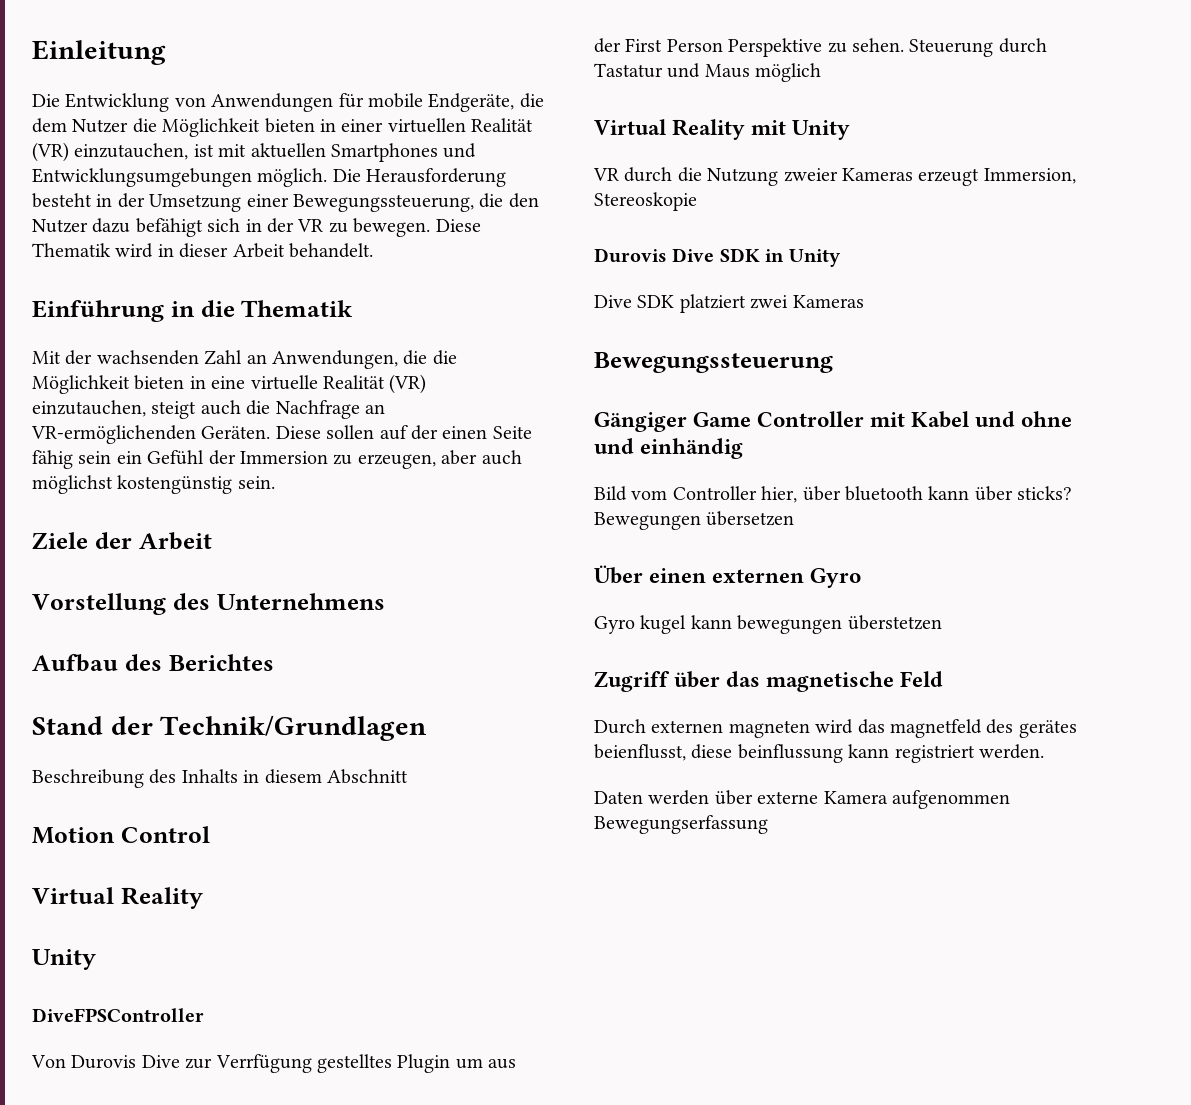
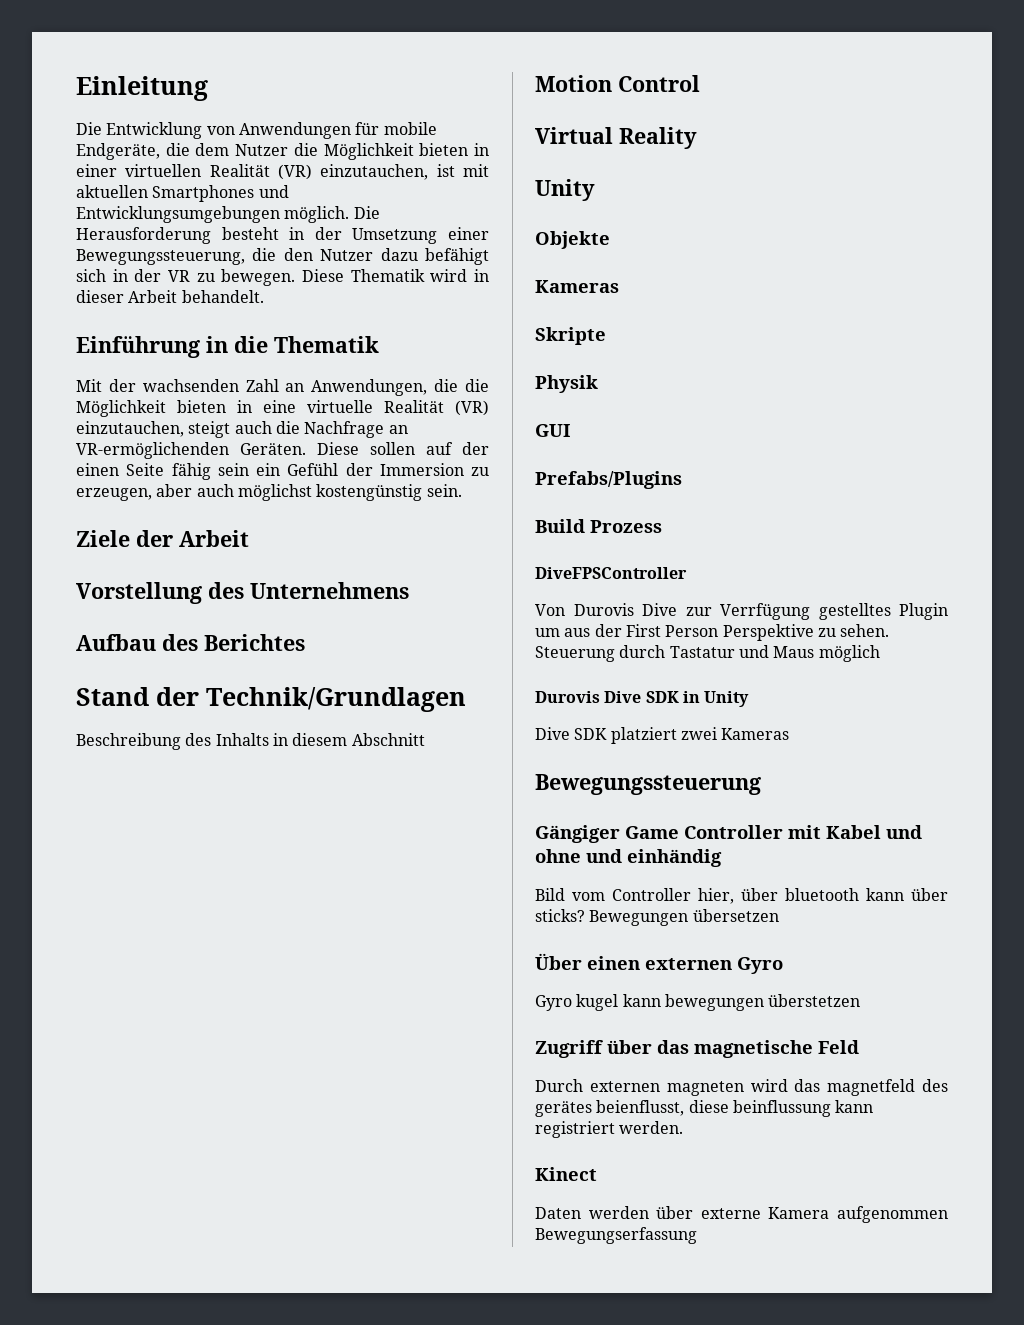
(96, 959) none -> [535,231,610,249] [535,280,619,293] [535,327,606,345] [535,375,598,393] [535,424,570,437] [535,471,682,489] [535,519,662,533] // Objekte // Kameras // Skripte // Physik // GUI // Prefabs/Plugins // Build Prozess
[594,119,851,140] [593,167,1076,186] [594,192,697,211] // Virtual Reality mit Unity // VR durch die Nutzung zweier Kameras erzeugt Immersion, Stereoskopie -> (880, 653) none
(1044, 751) none -> [535,1167,597,1181] // Kinect

